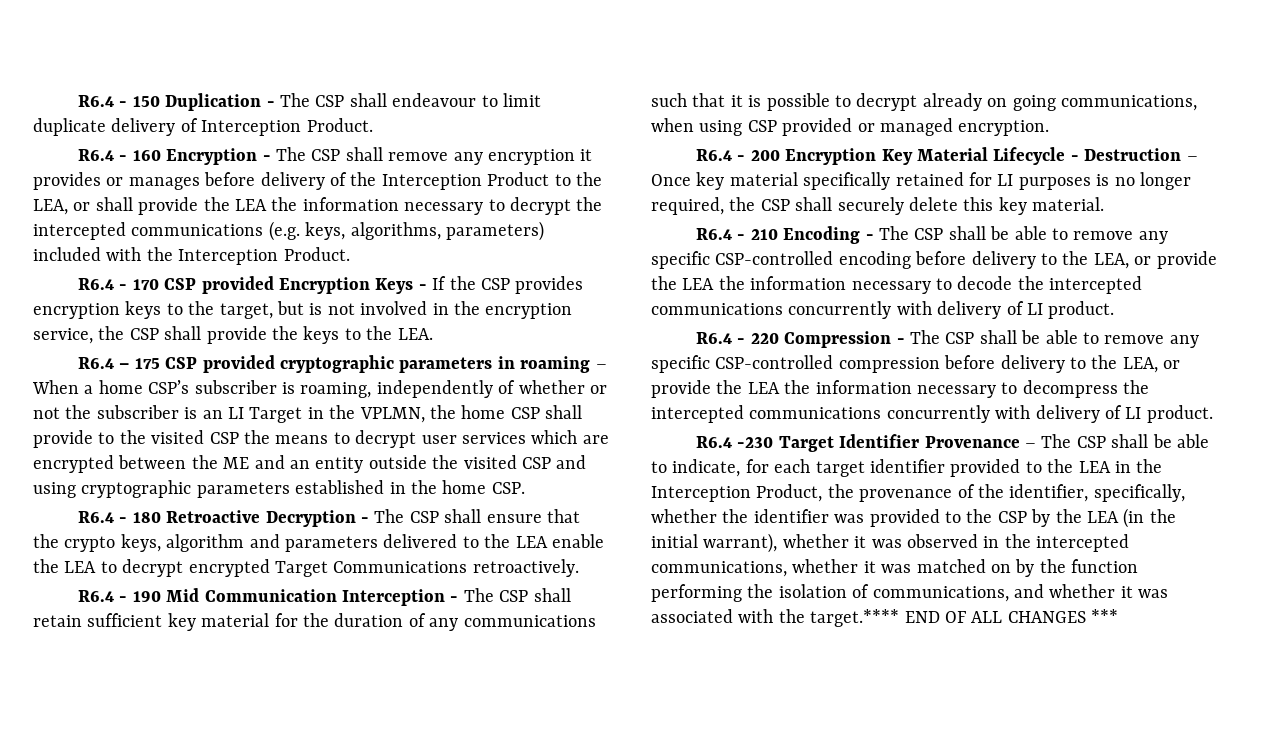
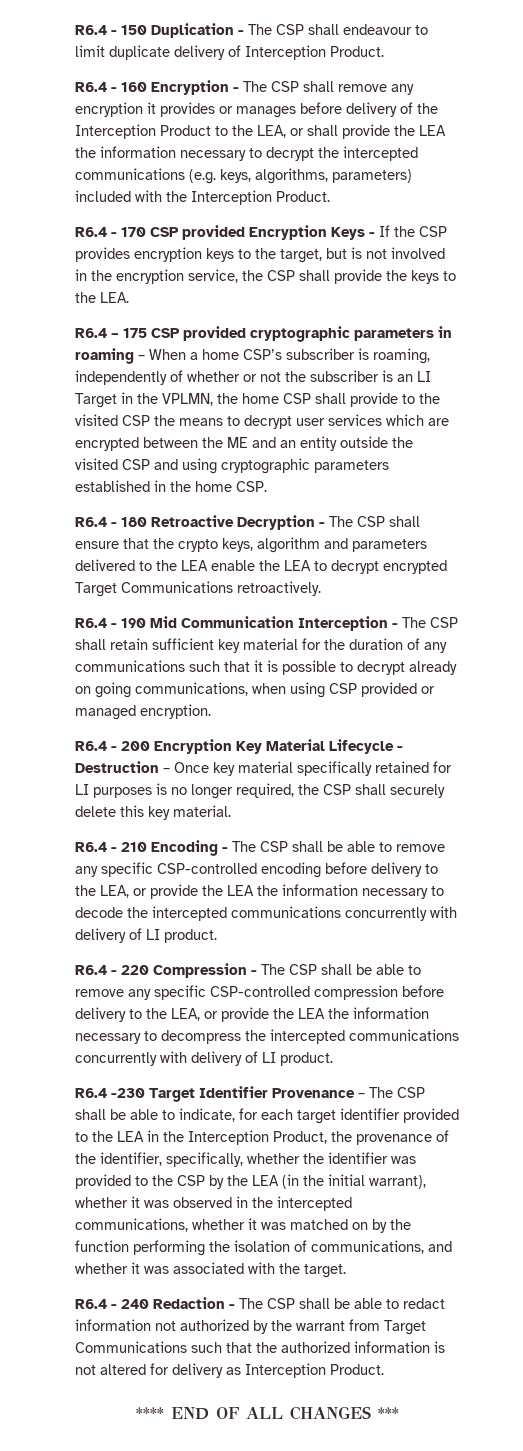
[810,609,900,627] target.**** -> [304,1264,346,1278] [75,1297,445,1309] [75,1319,426,1335] [75,1341,445,1353] [75,1363,384,1378] [135,1407,164,1419] target. // R6.4 - 240 Redaction - The CSP shall be able to redact information not authorized by the warrant from Target Communications such that the authorized information is not altered for delivery as Interception Product. // ****

